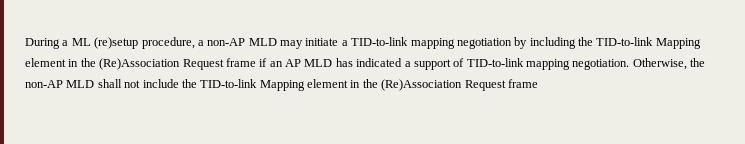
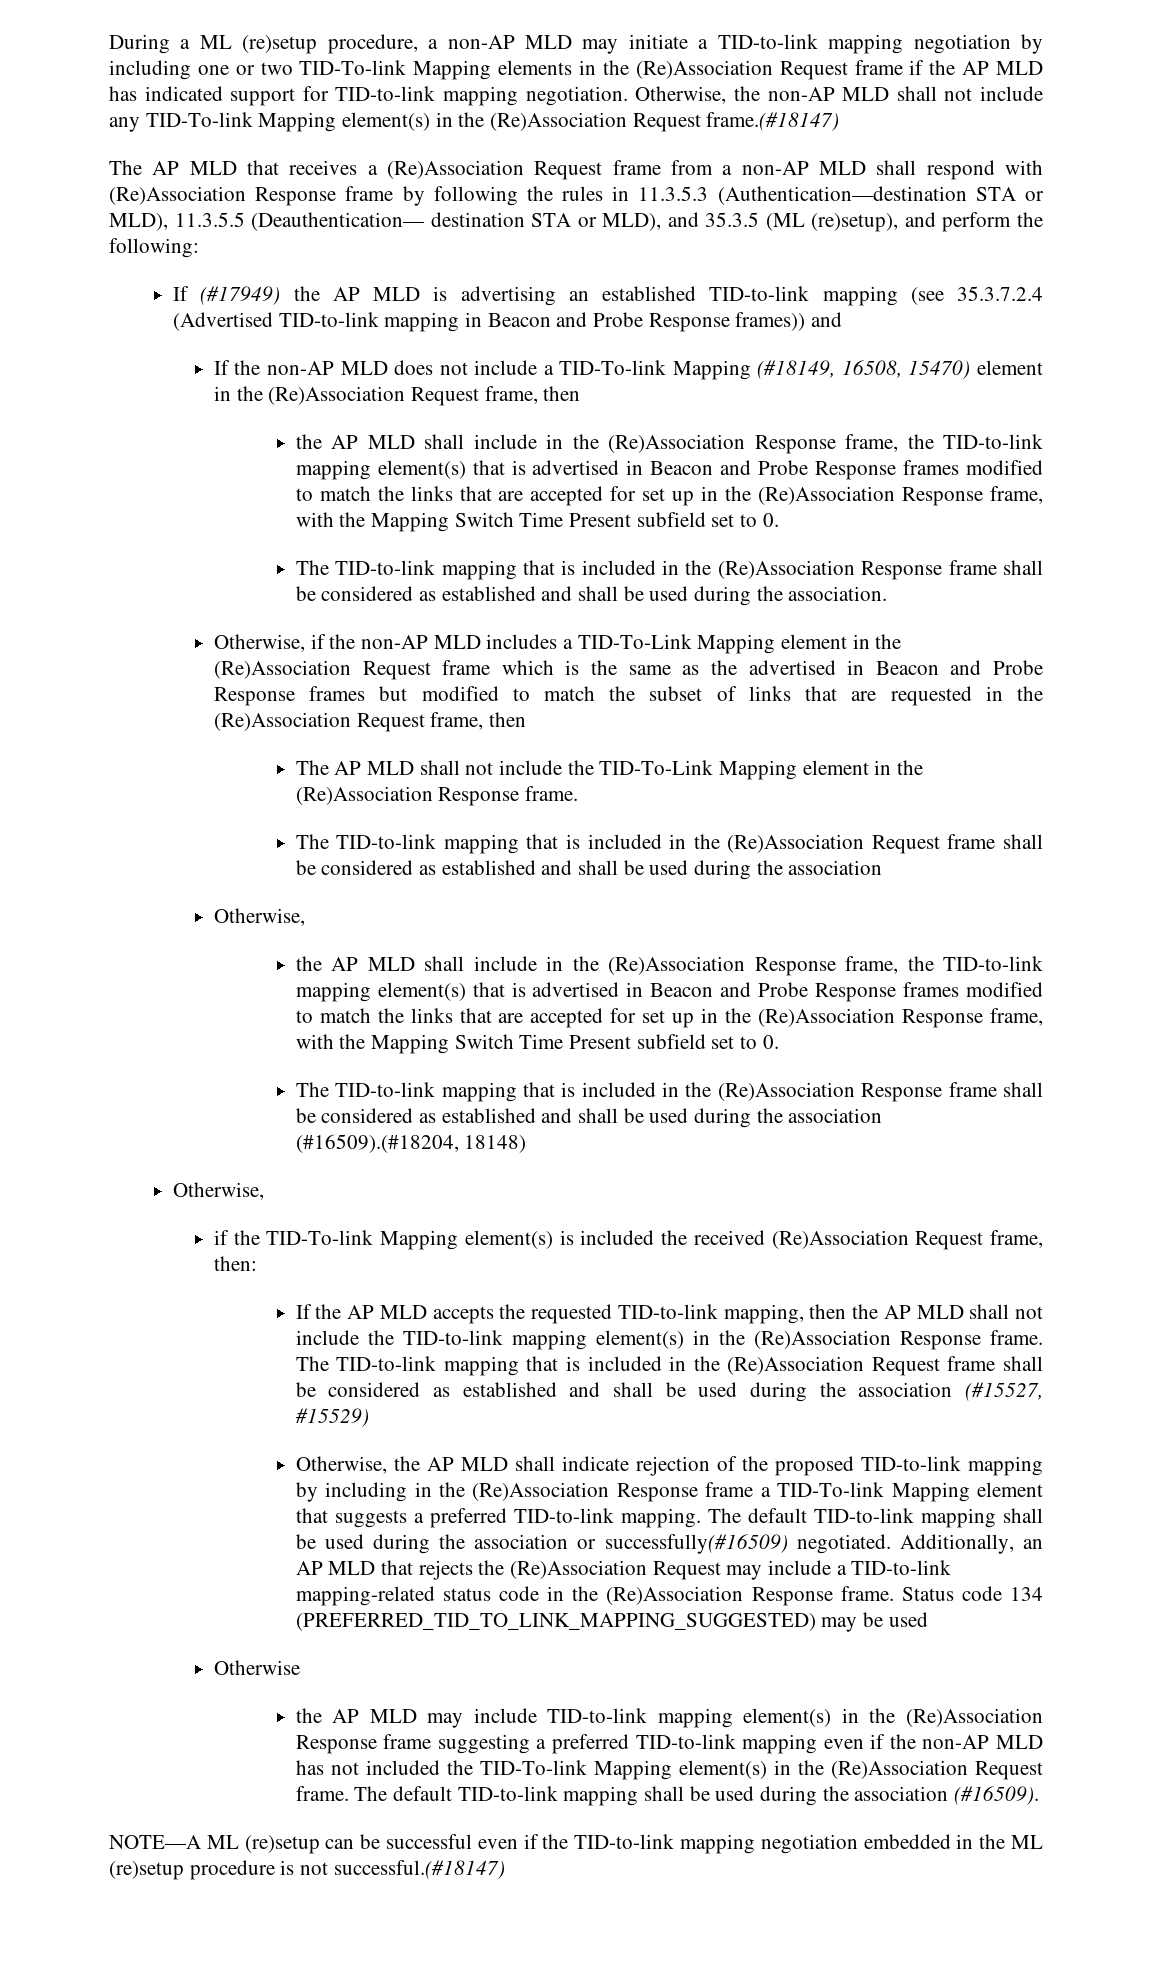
[578,37,701,49] [25,58,66,67] the TID-to-link Mapping element -> [197,60,573,80] one or two TID-To-link Mapping elements
[269,61,283,67] an -> [929,60,956,75] the
[404,58,465,70] a support of -> [230,86,329,106] support for
[181,79,538,91] the TID-to-link Mapping element in the (Re)Association Request frame -> [109,112,840,132] [109,160,1044,180] [109,186,1044,206] [109,212,1043,232] [109,238,199,258] [173,286,1043,306] [173,312,843,332] [213,360,1043,380] [213,386,581,406] [295,434,1043,454] [295,460,1043,480] [295,486,1044,506] [295,512,779,532] [295,560,1043,580] [295,586,888,606] [213,634,902,654] [213,660,1044,680] [213,686,1044,706] [213,712,526,732] [295,760,924,780] [295,786,579,806] [295,834,1044,854] [295,860,883,880] [213,908,305,926] [295,956,1043,976] [295,982,1043,1002] [295,1008,1044,1028] [295,1034,779,1054] [295,1082,1043,1102] [295,1108,883,1128] [295,1134,527,1153] [173,1182,265,1200] [213,1230,1043,1250] [213,1256,257,1271] [295,1304,1043,1324] [295,1330,1044,1350] [295,1356,1044,1376] [295,1382,1044,1402] [295,1408,369,1427] [295,1456,1043,1476] [295,1482,1043,1502] [295,1508,1043,1528] [295,1534,1043,1554] [295,1560,952,1580] [295,1586,1043,1606] [295,1612,928,1632] [213,1660,300,1675] [295,1708,1043,1728] [295,1734,1044,1754] [295,1760,1043,1780] [295,1786,1040,1806] [109,1834,1043,1854] [109,1860,505,1880] any TID-To-link Mapping element(s) in the (Re)Association Request frame.(#18147) // The AP MLD that receives a (Re)Association Request frame from a non-AP MLD shall respond with (Re)Association Response frame by following the rules in 11.3.5.3 (Authentication—destination STA or MLD), 11.3.5.5 (Deauthentication— destination STA or MLD), and 35.3.5 (ML (re)setup), and perform the following: // If (#17949) the AP MLD is advertising an established TID-to-link mapping (see 35.3.7.2.4 (Advertised TID-to-link mapping in Beacon and Probe Response frames)) and // If the non-AP MLD does not include a TID-To-link Mapping (#18149, 16508, 15470) element in the (Re)Association Request frame, then // the AP MLD shall include in the (Re)Association Response frame, the TID-to-link mapping element(s) that is advertised in Beacon and Probe Response frames modified to match the links that are accepted for set up in the (Re)Association Response frame, with the Mapping Switch Time Present subfield set to 0. // The TID-to-link mapping that is included in the (Re)Association Response frame shall be considered as established and shall be used during the association. // Otherwise, if the non-AP MLD includes a TID-To-Link Mapping element in the (Re)Association Request frame which is the same as the advertised in Beacon and Probe Response frames but modified to match the subset of links that are requested in the (Re)Association Request frame, then // The AP MLD shall not include the TID-To-Link Mapping element in the (Re)Association Response frame. // The TID-to-link mapping that is included in the (Re)Association Request frame shall be considered as established and shall be used during the association // Otherwise, // the AP MLD shall include in the (Re)Association Response frame, the TID-to-link mapping element(s) that is advertised in Beacon and Probe Response frames modified to match the links that are accepted for set up in the (Re)Association Response frame, with the Mapping Switch Time Present subfield set to 0. // The TID-to-link mapping that is included in the (Re)Association Response frame shall be considered as established and shall be used during the association (#16509).(#18204, 18148) // Otherwise, // if the TID-To-link Mapping element(s) is included the received (Re)Association Request frame, then: // If the AP MLD accepts the requested TID-to-link mapping, then the AP MLD shall not include the TID-to-link mapping element(s) in the (Re)Association Response frame. The TID-to-link mapping that is included in the (Re)Association Request frame shall be considered as established and shall be used during the association (#15527, #15529) // Otherwise, the AP MLD shall indicate rejection of the proposed TID-to-link mapping by including in the (Re)Association Response frame a TID-To-link Mapping element that suggests a preferred TID-to-link mapping. The default TID-to-link mapping shall be used during the association or successfully(#16509) negotiated. Additionally, an AP MLD that rejects the (Re)Association Request may include a TID-to-link mapping-related status code in the (Re)Association Response frame. Status code 134 (PREFERRED_TID_TO_LINK_MAPPING_SUGGESTED) may be used // Otherwise // the AP MLD may include TID-to-link mapping element(s) in the (Re)Association Response frame suggesting a preferred TID-to-link mapping even if the non-AP MLD has not included the TID-To-link Mapping element(s) in the (Re)Association Request frame. The default TID-to-link mapping shall be used during the association (#16509). // NOTE—A ML (re)setup can be successful even if the TID-to-link mapping negotiation embedded in the ML (re)setup procedure is not successful.(#18147)

